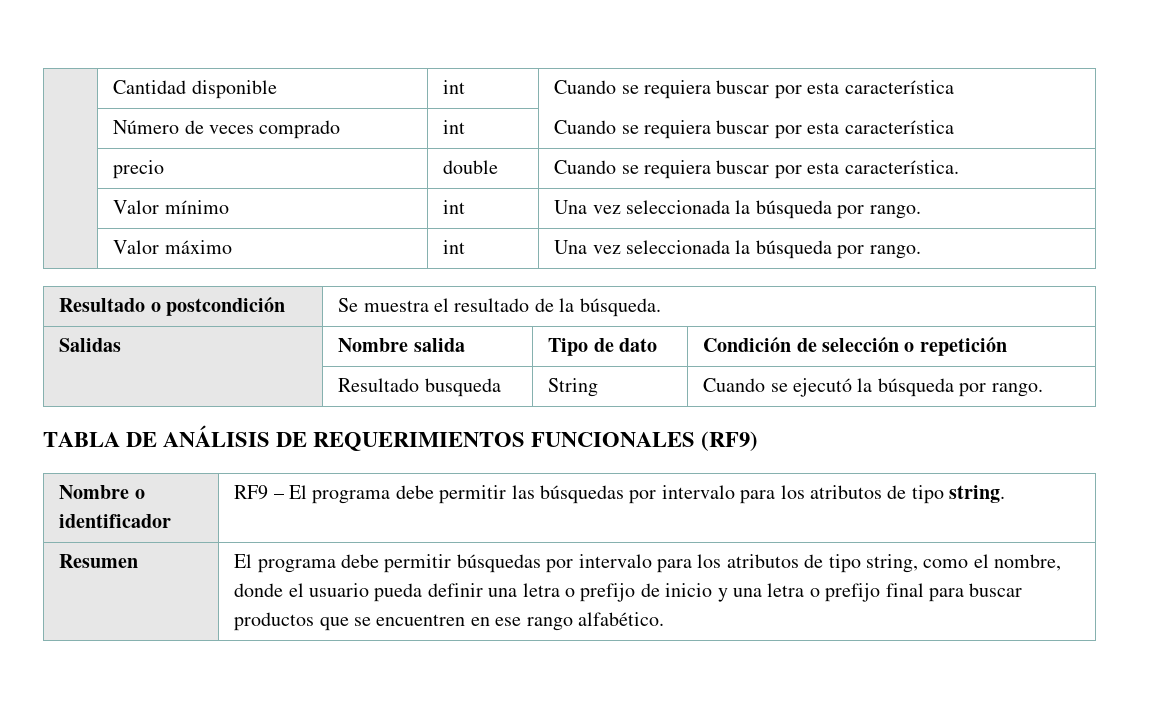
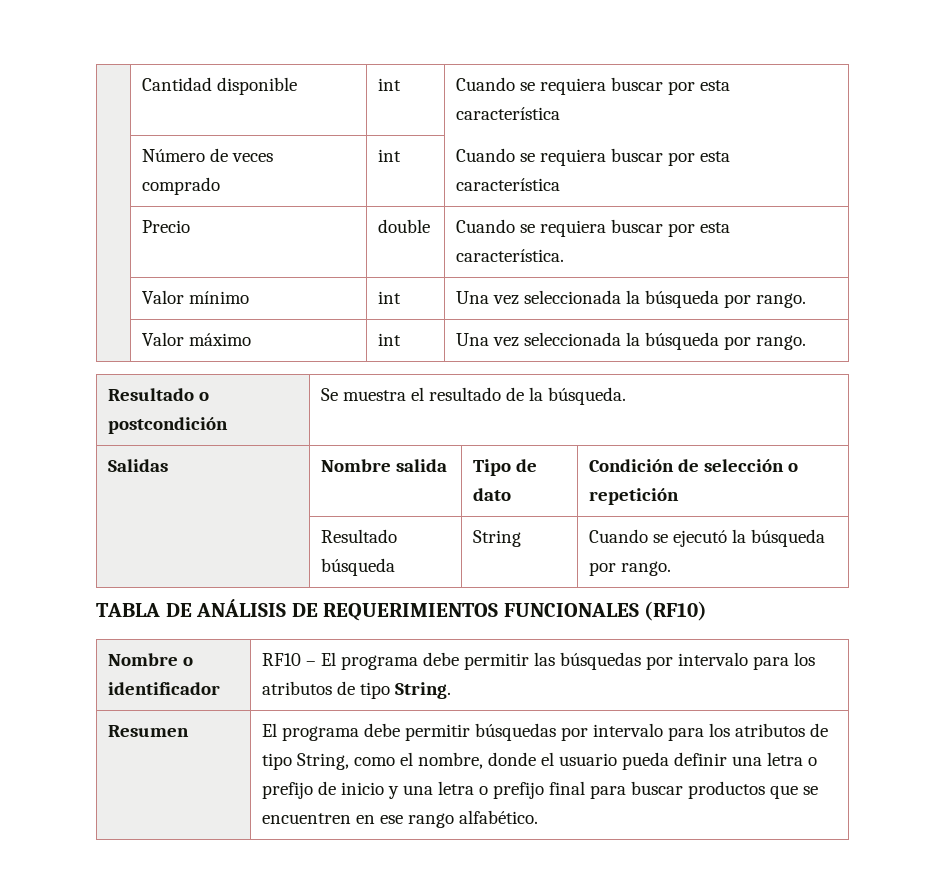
[113,160,165,179] precio -> [142,220,191,233] Precio
[424,378,501,397] busqueda -> [321,558,396,576] búsqueda
[701,431,759,451] (RF9) -> [644,601,708,621] (RF10)
[234,485,269,500] RF9 -> [262,653,302,666] RF10
[949,485,1006,503] string. -> [395,682,452,699] String.
[866,554,919,573] string, -> [297,753,350,770] String,

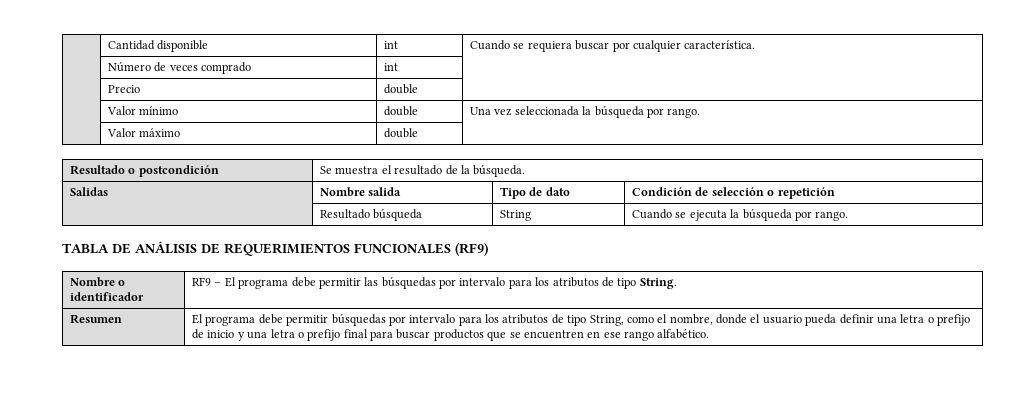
[700,80,731,91] [456,107,561,120] esta característica -> [632,40,756,52] cualquier característica.
[456,148,731,166] [456,178,561,191] [142,220,191,233] [378,219,431,233] [456,219,731,237] [456,249,565,262] Cuando se requiera buscar por esta característica // | Precio | double | Cuando se requiera buscar por esta característica. -> [108,85,141,93] [384,84,419,94] // | Precio | double |
[378,291,402,304] int -> [384,106,419,116] double
[378,333,402,346] [456,332,807,350] int | Una vez seleccionada la búsqueda por rango. -> [384,128,419,138] double |
[673,530,728,547] ejecutó -> [689,210,727,221] ejecuta
[644,601,708,621] (RF10) -> [455,242,488,256] (RF9)
[262,653,302,666] RF10 -> [192,277,212,286] RF9

